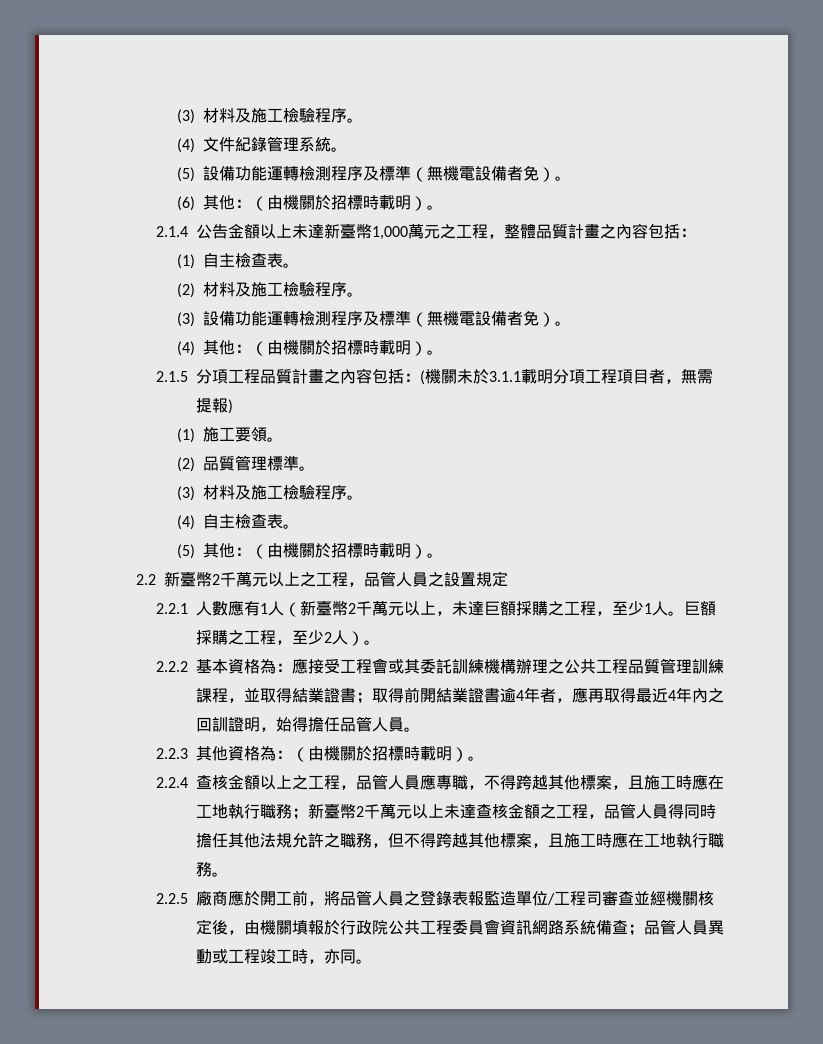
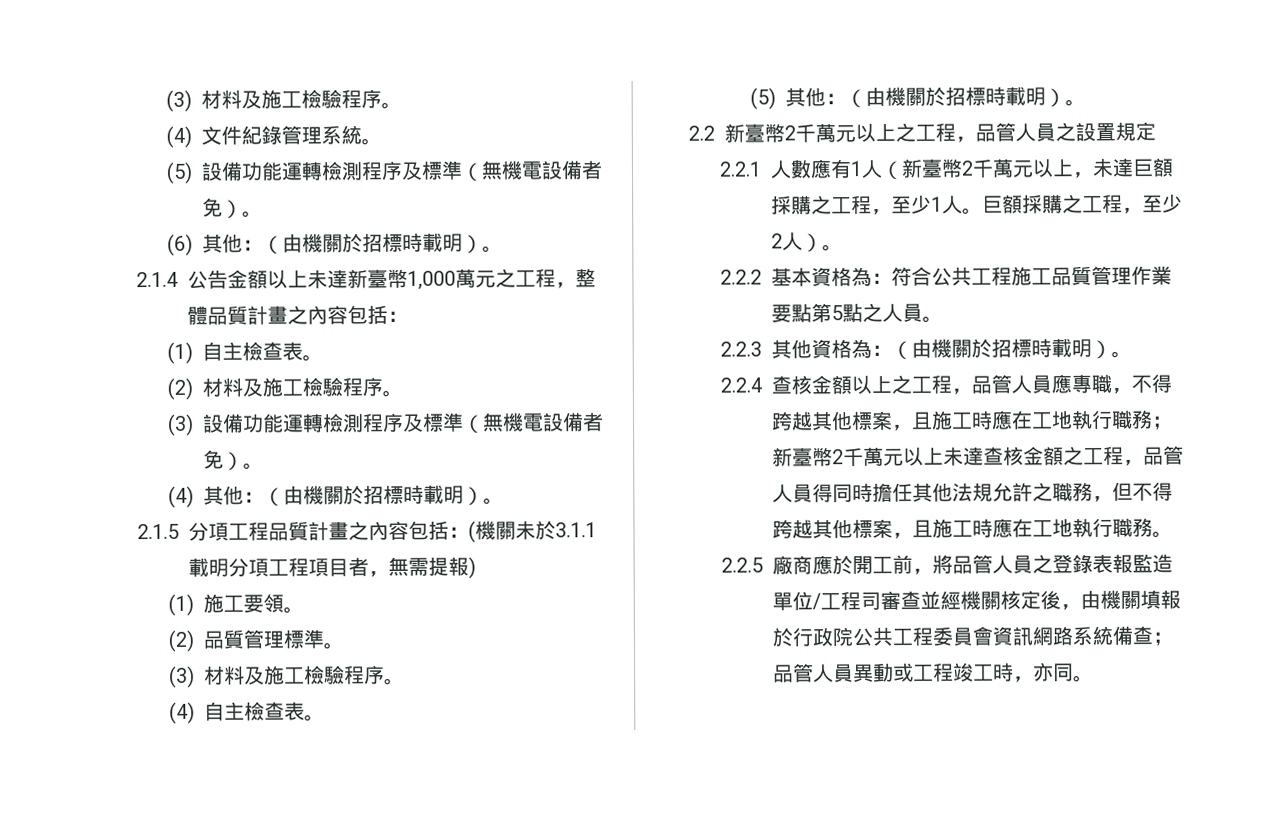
[292,658,725,674] [196,687,725,704] [196,716,373,732] 應接受工程會或其委託訓練機構辦理之公共工程品質管理訓練課程，並取得結業證書；取得前開結業證書逾4年者，應再取得最近4年內之回訓證明，始得擔任品管 -> [890,265,1172,286] [770,302,883,323] 符合公共工程施工品質管理作業要點第5點之

